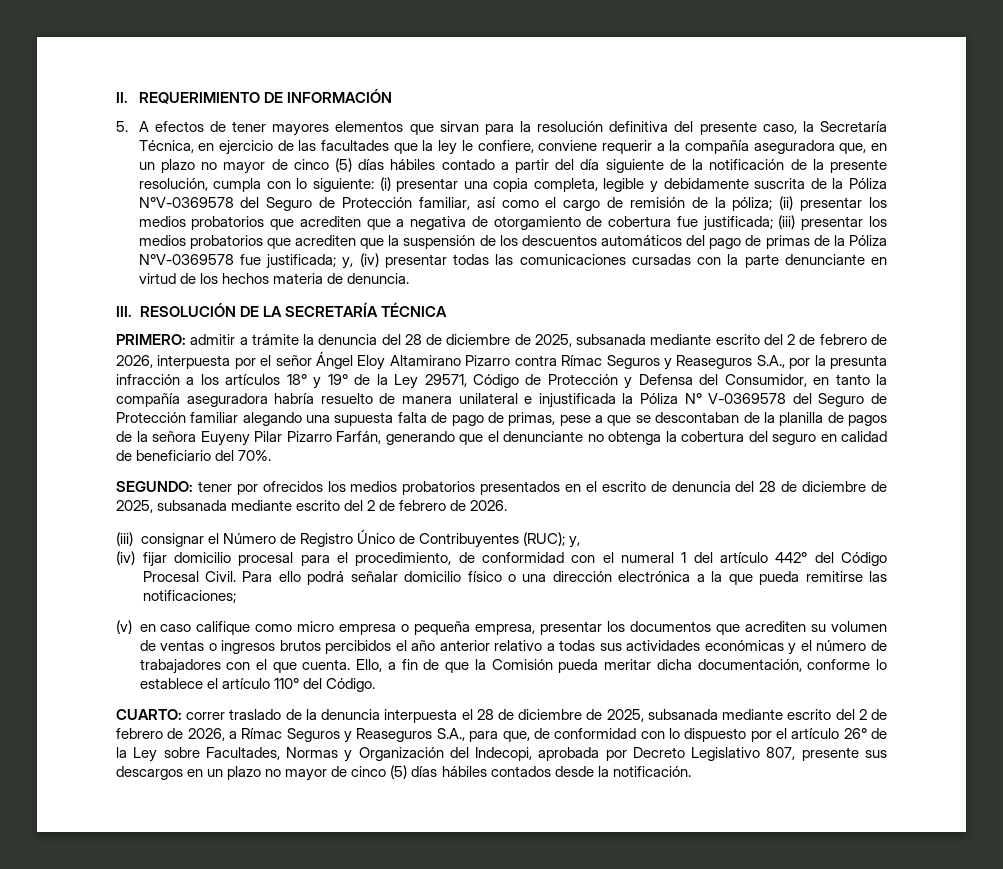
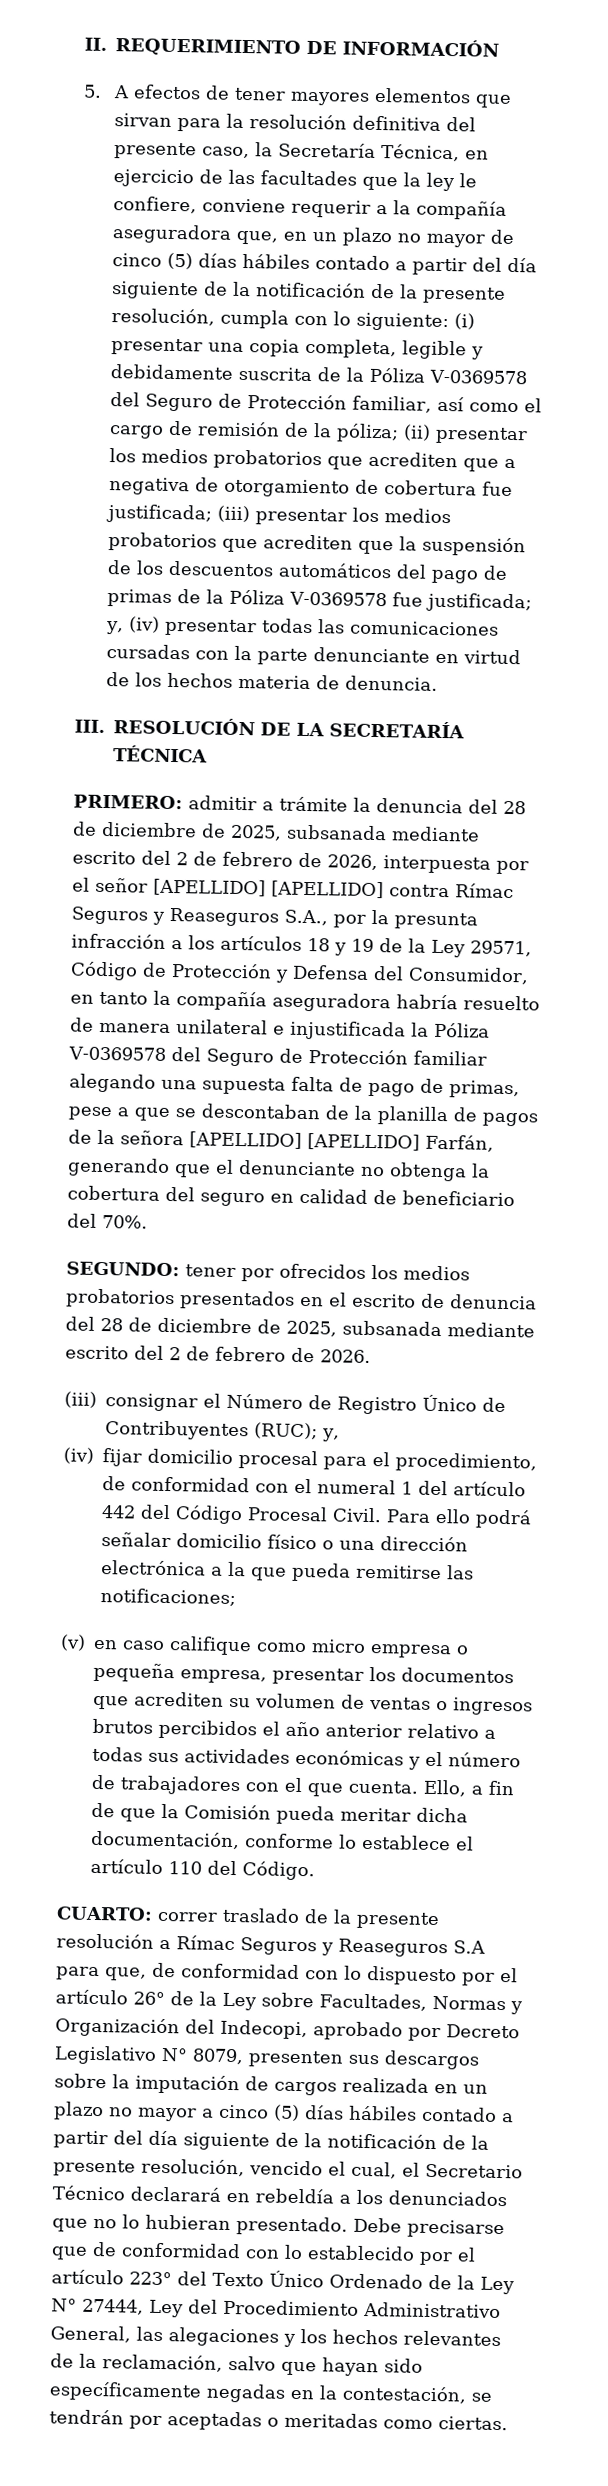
[138,197,234,208] N°V-0369578 -> [429,369,528,385] V-0369578
[138,254,234,265] N°V-0369578 -> [289,591,388,607] V-0369578
[316,351,511,370] Ángel Eloy Altamirano Pizarro -> [153,878,384,899] [APELLIDO] [APELLIDO]
[286,374,348,389] 18° y 19° -> [307,938,374,956] 18 y 19
[684,393,702,404] N° -> (490, 1030) none
[200,431,332,446] Euyeny Pilar Pizarro -> [189,1131,420,1151] [APELLIDO] [APELLIDO]
[775,552,808,563] 442° -> [101,1505,136,1519] 442
[273,678,299,689] 110° -> [168,1861,202,1875] 110
[321,709,887,723] [116,728,225,741] denuncia interpuesta el 28 de diciembre de 2025, subsanada mediante escrito del 2 de febrero de 2026, -> [356,1911,440,1930] [56,1933,154,1949] presente resolución
[436,728,465,741] S.A., -> [453,1940,486,1954] S.A
[538,747,600,761] aprobada -> [313,2021,403,2041] aprobado
[766,747,887,761] [116,765,691,781] 807, presente sus descargos en un plazo no mayor de cinco (5) días hábiles contados desde la notificación. -> [161,2047,480,2070] [54,2073,488,2096] [53,2101,514,2123] [53,2130,489,2151] [53,2158,523,2179] [52,2185,507,2207] [52,2214,505,2239] [51,2241,476,2266] [51,2269,515,2295] [51,2298,501,2319] [50,2325,501,2347] [50,2353,423,2377] [49,2381,492,2404] [49,2409,508,2431] N° 8079, presenten sus descargos sobre la imputación de cargos realizada en un plazo no mayor a cinco (5) días hábiles contado a partir del día siguiente de la notificación de la presente resolución, vencido el cual, el Secretario Técnico declarará en rebeldía a los denunciados que no lo hubieran presentado. Debe precisarse que de conformidad con lo establecido por el artículo 223° del Texto Único Ordenado de la Ley N° 27444, Ley del Procedimiento Administrativo General, las alegaciones y los hechos relevantes de la reclamación, salvo que hayan sido específicamente negadas en la contestación, se tendrán por aceptadas o meritadas como ciertas.

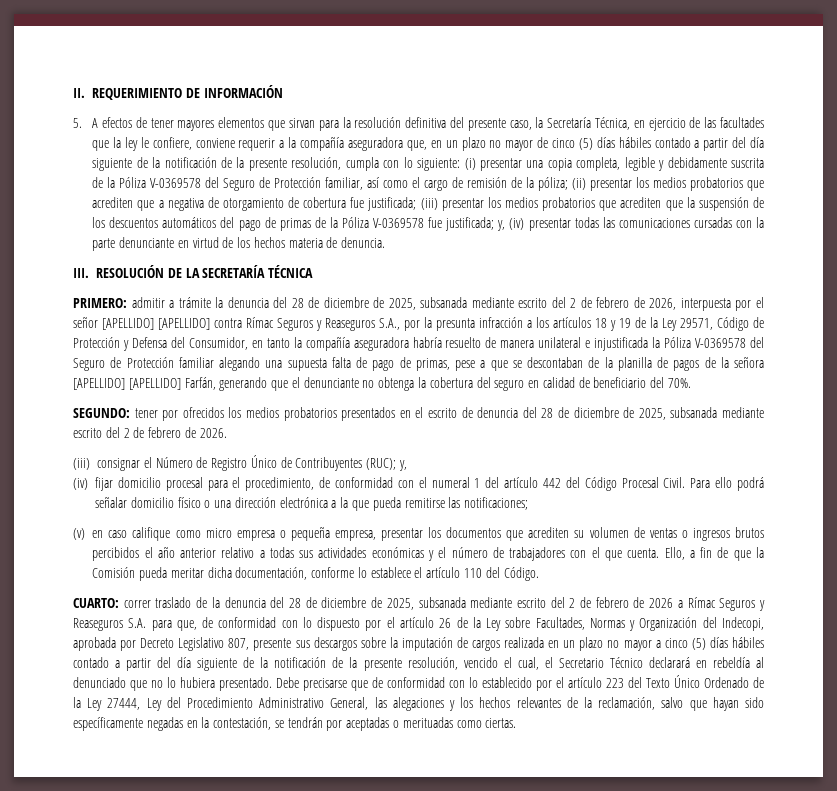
[356,1911,440,1930] [56,1933,154,1949] presente resolución -> [224,597,674,610] denuncia del 28 de diciembre de 2025, subsanada mediante escrito del 2 de febrero de 2026
[453,1940,486,1954] S.A -> [128,618,147,628] S.A.
[133,1991,165,2006] 26° -> [439,618,452,628] 26
[313,2021,403,2041] aprobado -> [73,637,116,651] aprobada
[161,2047,344,2068] N° 8079, presenten -> [228,638,292,651] 807, presente
[338,2189,507,2207] a los denunciados -> [755,657,764,668] [73,677,126,688] al denunciado
[145,2214,231,2231] hubieran -> [180,677,216,688] hubiera
[129,2271,172,2286] 223° -> [606,678,625,688] 223
[51,2298,77,2312] N° -> (103, 704) none
[284,2412,378,2429] meritadas -> [402,717,453,728] merituadas

